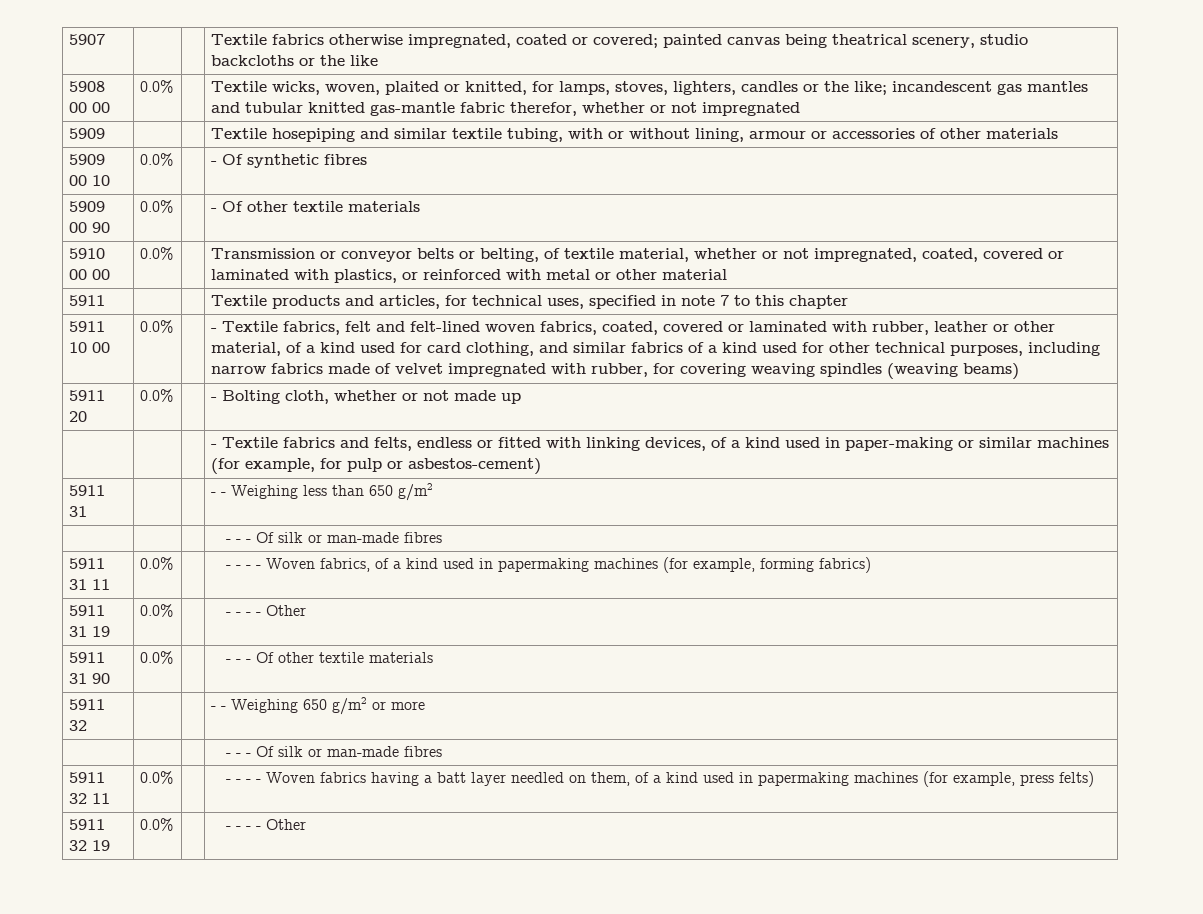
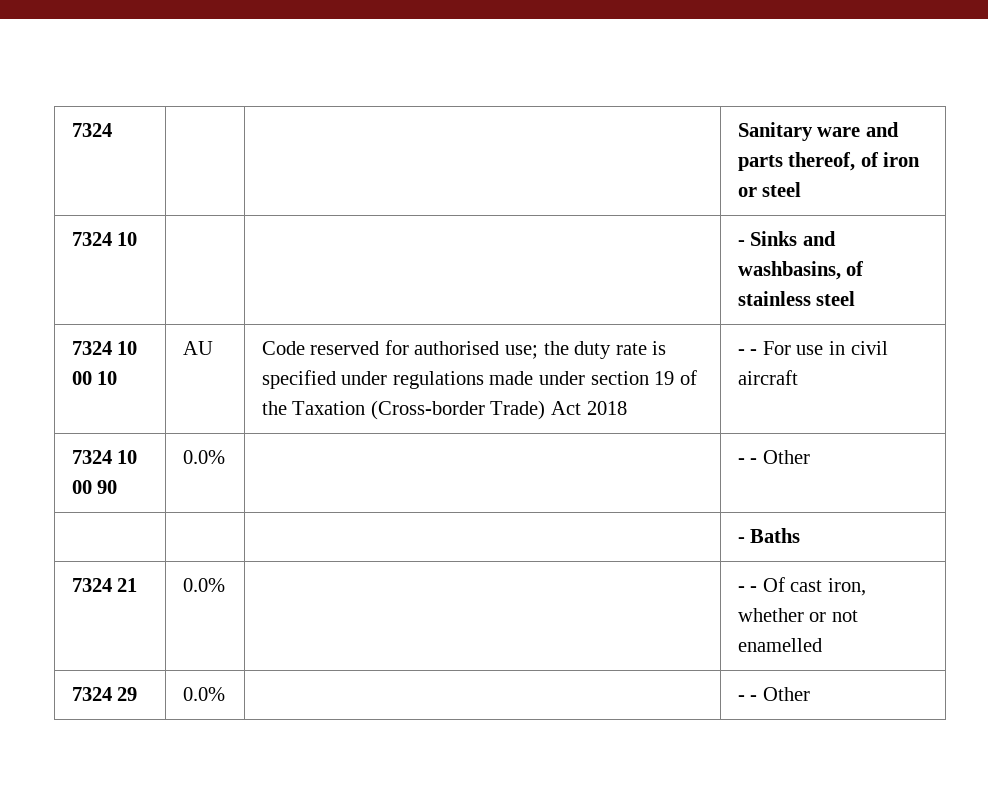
[69,34,106,45] [211,34,1029,48] [211,55,379,66] [69,81,106,92] [69,102,111,113] [140,80,174,93] [211,81,1089,95] [211,102,801,116] [69,128,106,139] [211,128,1059,142] [69,154,106,165] [69,175,111,186] [140,153,174,166] [211,154,368,168] [69,201,106,212] [69,222,111,233] [140,200,174,213] [211,201,421,212] [69,248,106,259] [69,269,111,280] [140,247,174,260] [211,248,1065,262] [211,269,728,283] [69,295,106,306] [211,295,849,309] [69,321,106,332] [69,342,111,353] [140,320,174,333] [211,321,1056,335] [211,342,1101,356] [211,363,1020,380] [69,390,106,401] [69,411,88,422] [140,389,174,402] [211,390,522,404] [211,437,1110,451] [211,458,542,475] [69,485,106,496] [69,506,88,517] [211,483,434,501] [225,532,442,543] [69,558,106,569] [69,579,111,590] [140,557,174,570] [225,557,871,573] [69,605,106,616] [69,626,111,637] [140,604,174,617] [225,605,306,616] [69,652,106,663] [69,673,111,684] [140,651,174,664] [225,652,433,663] [69,699,106,710] [69,720,88,731] [211,697,426,715] [225,746,442,757] [69,772,106,783] [69,793,111,804] [140,771,174,784] [225,771,1094,787] [69,819,106,830] [69,840,111,851] [140,818,174,831] [225,819,306,830] 5907 | | | Textile fabrics otherwise impregnated, coated or covered; painted canvas being theatrical scenery, studio backcloths or the like // 5908 00 00 | 0.0% | | Textile wicks, woven, plaited or knitted, for lamps, stoves, lighters, candles or the like; incandescent gas mantles and tubular knitted gas-mantle fabric therefor, whether or not impregnated // 5909 | | | Textile hosepiping and similar textile tubing, with or without lining, armour or accessories of other materials // 5909 00 10 | 0.0% | | - Of synthetic fibres // 5909 00 90 | 0.0% | | - Of other textile materials // 5910 00 00 | 0.0% | | Transmission or conveyor belts or belting, of textile material, whether or not impregnated, coated, covered or laminated with plastics, or reinforced with metal or other material // 5911 | | | Textile products and articles, for technical uses, specified in note 7 to this chapter // 5911 10 00 | 0.0% | | - Textile fabrics, felt and felt-lined woven fabrics, coated, covered or laminated with rubber, leather or other material, of a kind used for card clothing, and similar fabrics of a kind used for other technical purposes, including narrow fabrics made of velvet impregnated with rubber, for covering weaving spindles (weaving beams) // 5911 20 | 0.0% | | - Bolting cloth, whether or not made up // | | | - Textile fabrics and felts, endless or fitted with linking devices, of a kind used in paper-making or similar machines (for example, for pulp or asbestos-cement) // 5911 31 | | | - - Weighing less than 650 g/m2 // | | | - - - Of silk or man-made fibres // 5911 31 11 | 0.0% | | - - - - Woven fabrics, of a kind used in papermaking machines (for example, forming fabrics) // 5911 31 19 | 0.0% | | - - - - Other // 5911 31 90 | 0.0% | | - - - Of other textile materials // 5911 32 | | | - - Weighing 650 g/m2 or more // | | | - - - Of silk or man-made fibres // 5911 32 11 | 0.0% | | - - - - Woven fabrics having a batt layer needled on them, of a kind used in papermaking machines (for example, press felts) // 5911 32 19 | 0.0% | | - - - - Other -> [71,123,112,137] [737,122,899,141] [737,152,921,171] [737,182,802,197] [71,232,138,246] [737,231,836,246] [737,261,865,280] [737,291,856,306] [71,341,138,355] [71,371,118,385] [182,341,213,355] [261,340,667,359] [261,370,697,389] [261,400,627,420] [737,341,888,355] [737,370,798,385] [71,450,138,464] [71,480,118,494] [182,450,225,464] [737,450,810,464] [737,528,801,543] [71,578,138,592] [182,578,225,592] [737,577,866,596] [737,608,858,622] [737,638,822,652] [71,687,138,701] [182,687,225,701] [737,687,810,701] 7324 | | | Sanitary ware and parts thereof, of iron or steel // 7324 10 | | | - Sinks and washbasins, of stainless steel // 7324 10 00 10 | AU | Code reserved for authorised use; the duty rate is specified under regulations made under section 19 of the Taxation (Cross-border Trade) Act 2018 | - - For use in civil aircraft // 7324 10 00 90 | 0.0% | | - - Other // | | | - Baths // 7324 21 | 0.0% | | - - Of cast iron, whether or not enamelled // 7324 29 | 0.0% | | - - Other

